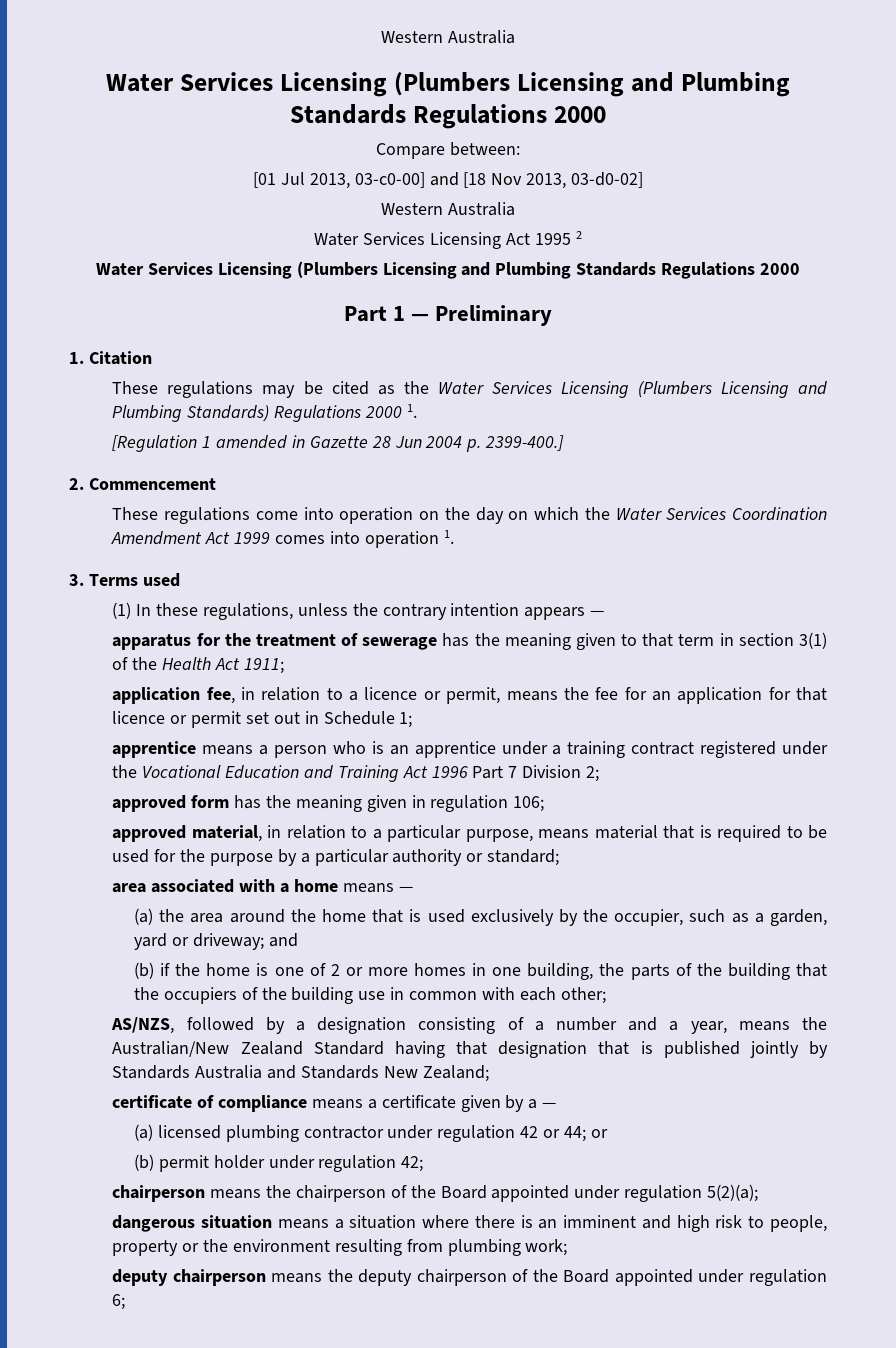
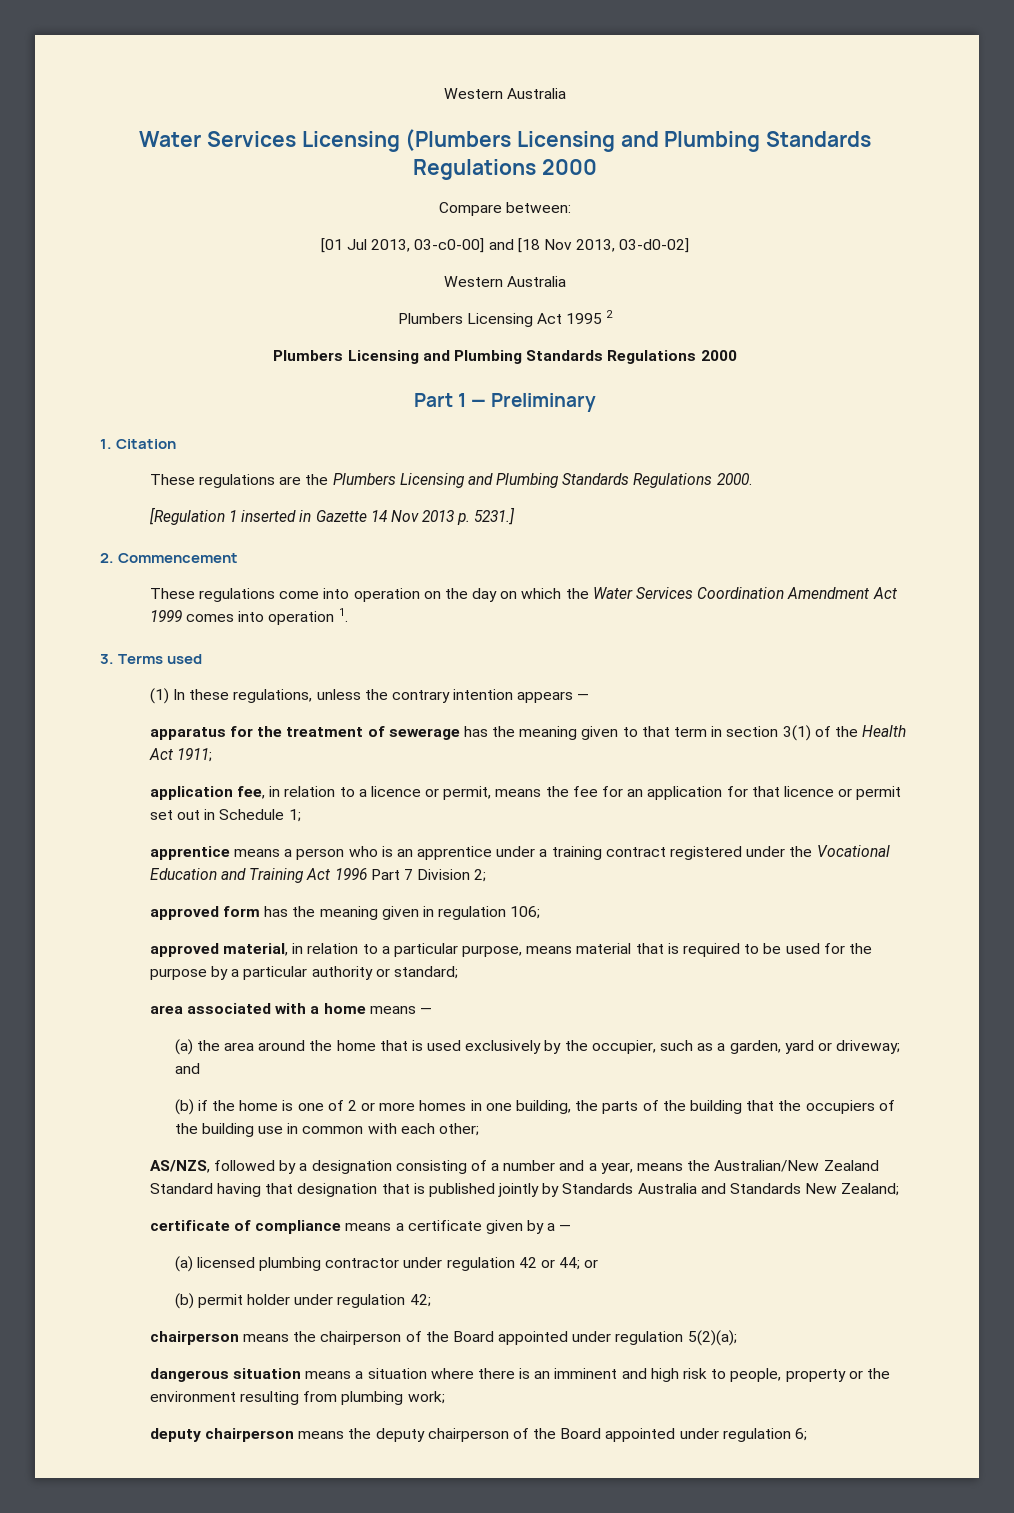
[314,232,426,246] Water Services -> [397,313,463,324] Plumbers
[96,261,378,279] Water Services Licensing (Plumbers -> [273,350,344,361] Plumbers
[262,381,827,398] [112,404,417,422] may be cited as the Water Services Licensing (Plumbers Licensing and Plumbing Standards) Regulations 2000 1. -> [279,473,752,488] are the Plumbers Licensing and Plumbing Standards Regulations 2000.
[216,435,288,449] amended -> [241,510,297,522] inserted
[371,435,565,452] 28 Jun 2004 p. 2399-400.] -> [370,507,516,525] 14 Nov 2013 p. 5231.]

